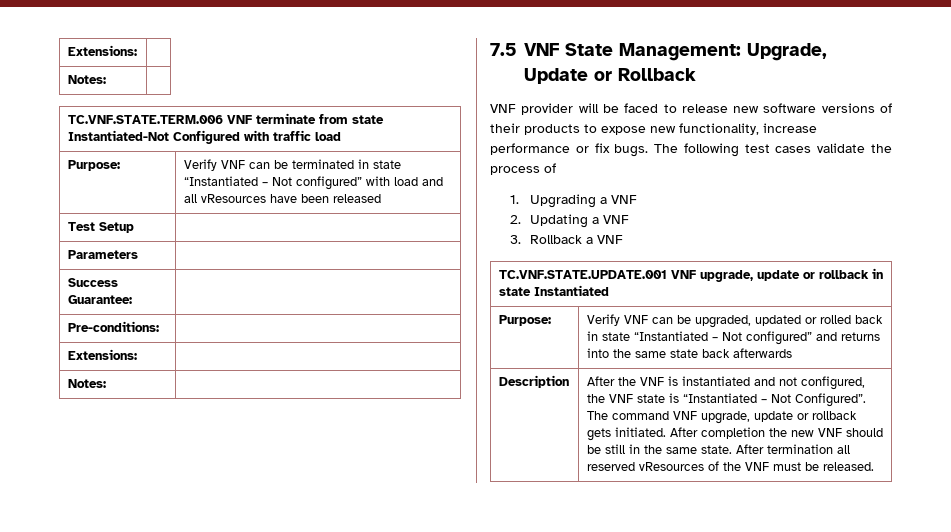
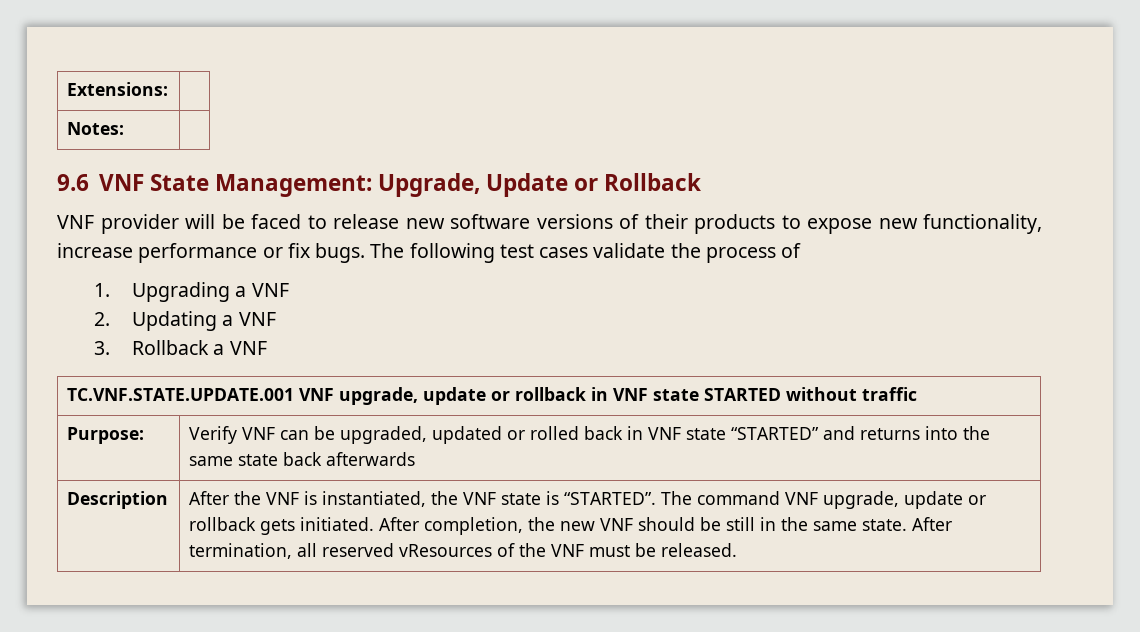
[67,45,137,56] [67,75,106,84] [67,113,384,124] [67,130,341,144] [67,160,120,171] [183,159,401,171] [183,176,443,190] [183,194,381,203] [67,222,134,233] [67,250,138,259] [67,278,118,287] [67,295,132,304] [67,321,159,332] [67,349,137,360] [67,379,106,388] [490,43,517,56] Extensions: | // Notes: | // TC.VNF.STATE.TERM.006 VNF terminate from state Instantiated-Not Configured with traffic load // Purpose: | Verify VNF can be terminated in state “Instantiated – Not configured” with load and all vResources have been released // Test Setup | // Parameters | // Success Guarantee: | // Pre-conditions: | // Extensions: | // Notes: | // 7.5 -> [67,82,169,96] [67,122,125,135] [57,174,89,191] Extensions: | // Notes: | // 9.6
[498,285,609,296] state Instantiated -> [613,387,918,401] VNF state STARTED without traffic
[601,331,812,345] state “Instantiated – Not configured” -> [648,427,820,440] VNF state “STARTED”
[681,376,865,390] [586,393,866,407] instantiated and not configured, the VNF state is “Instantiated – Not Configured”. -> [322,491,657,507] instantiated, the VNF state is “STARTED”.
[700,427,765,439] completion -> [424,517,524,535] completion,
[766,444,833,454] termination -> [189,543,293,559] termination,

